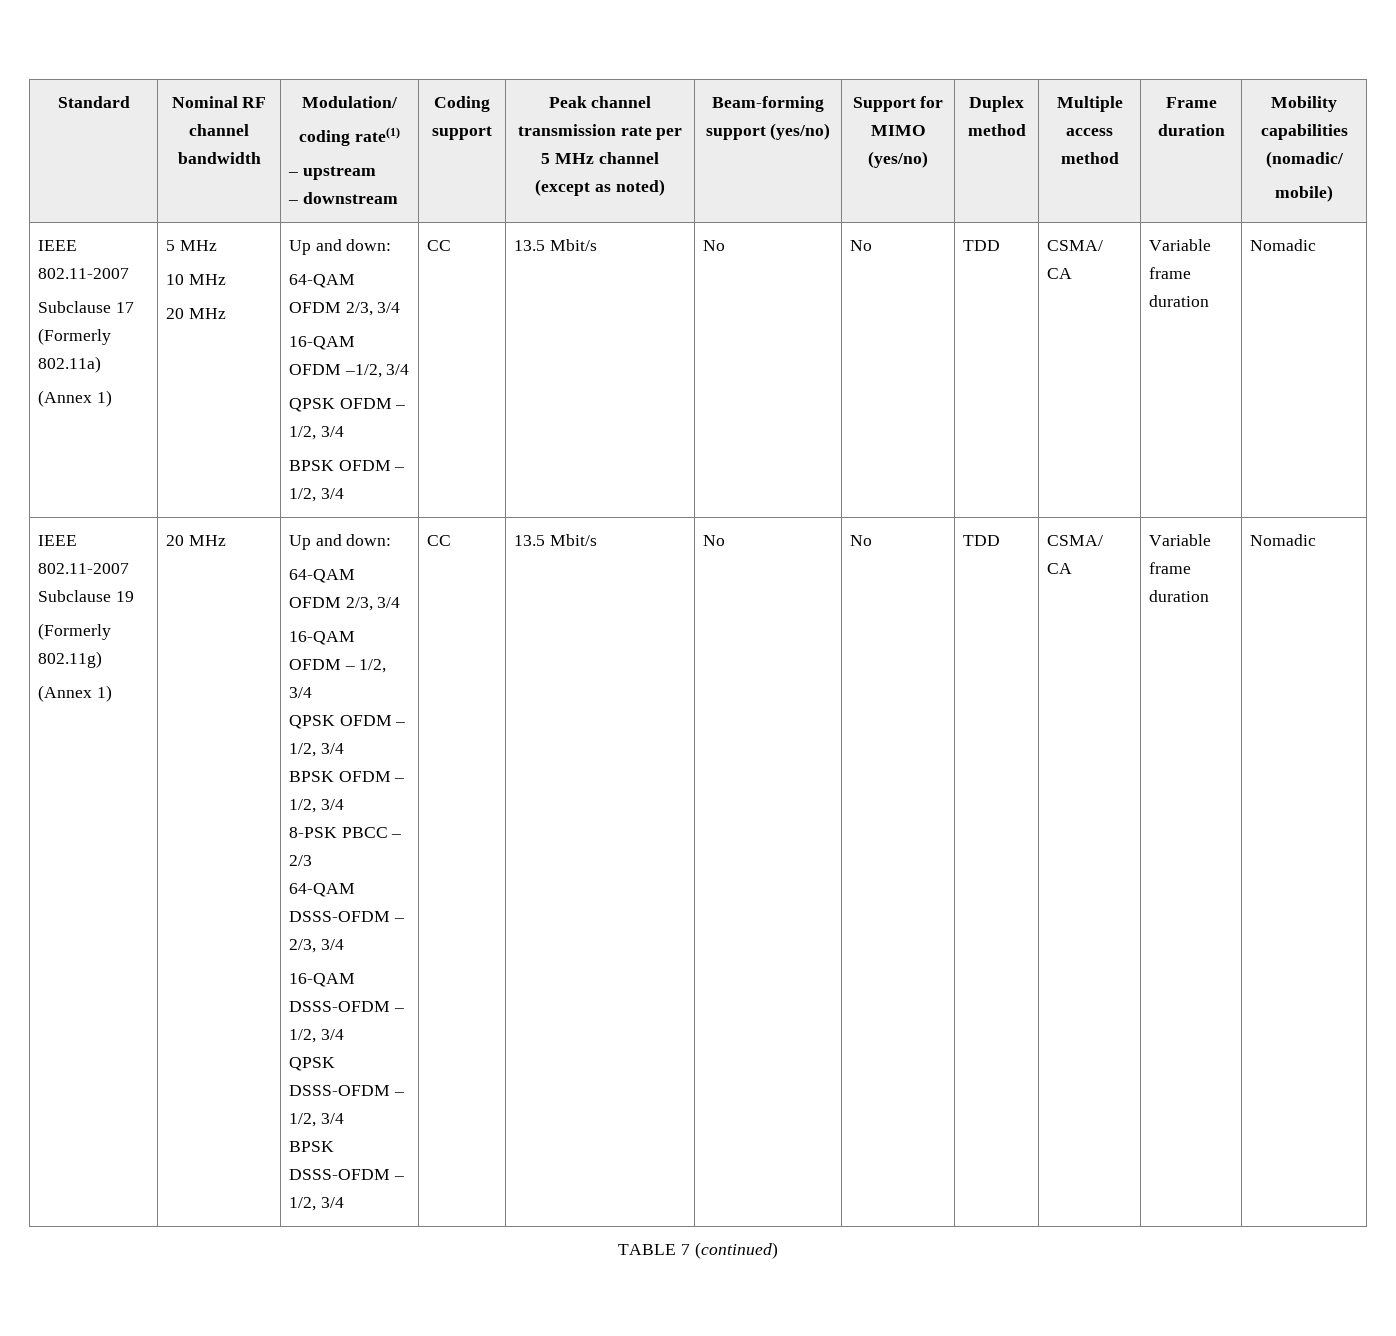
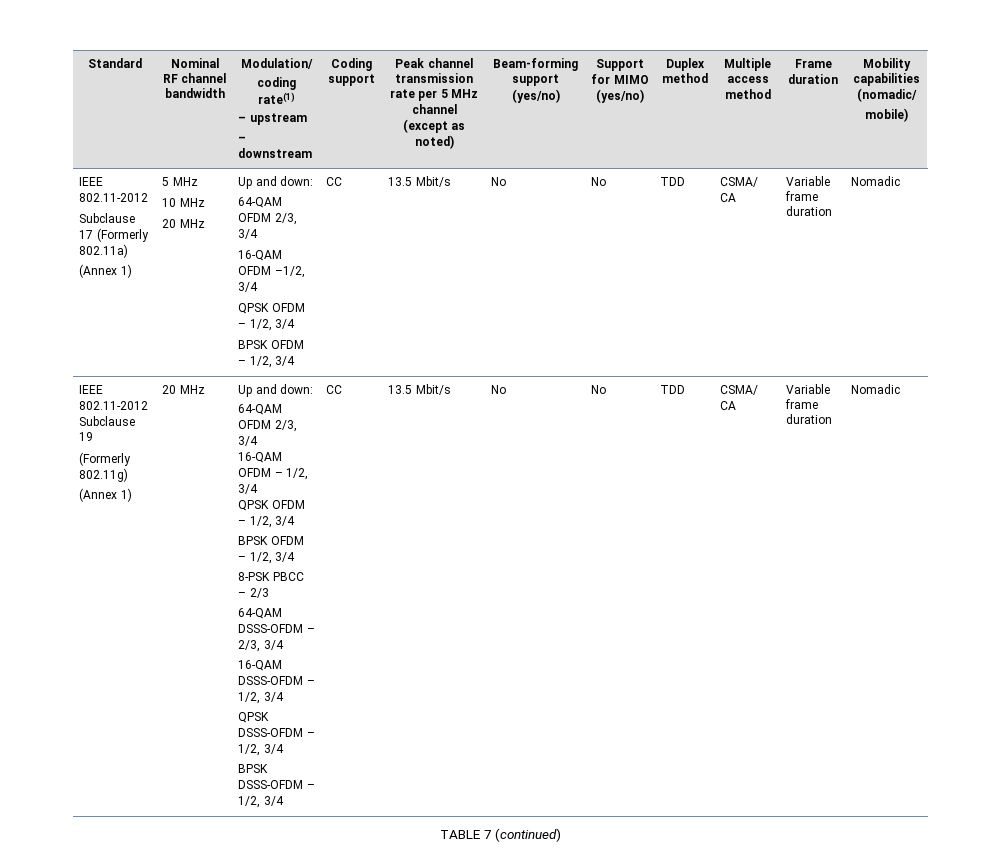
[38,268,130,279] 802.11-2007 -> [79,193,149,202] 802.11-2012
[38,563,130,574] 802.11-2007 -> [79,401,149,410] 802.11-2012

